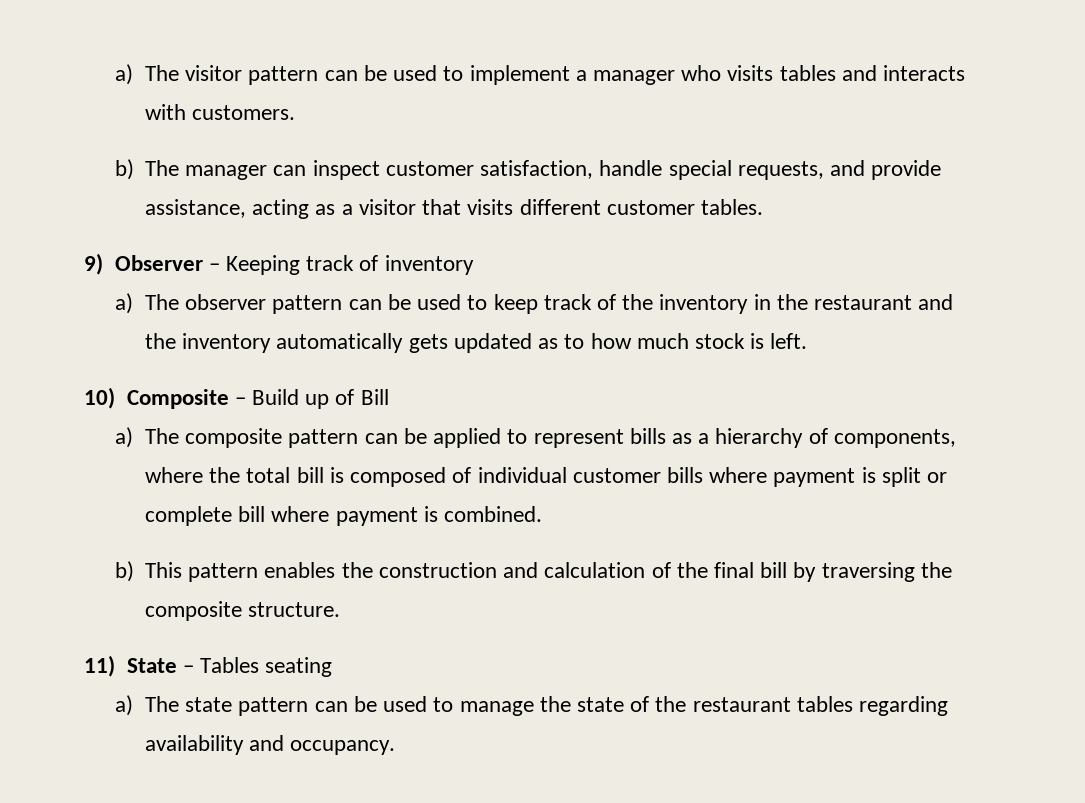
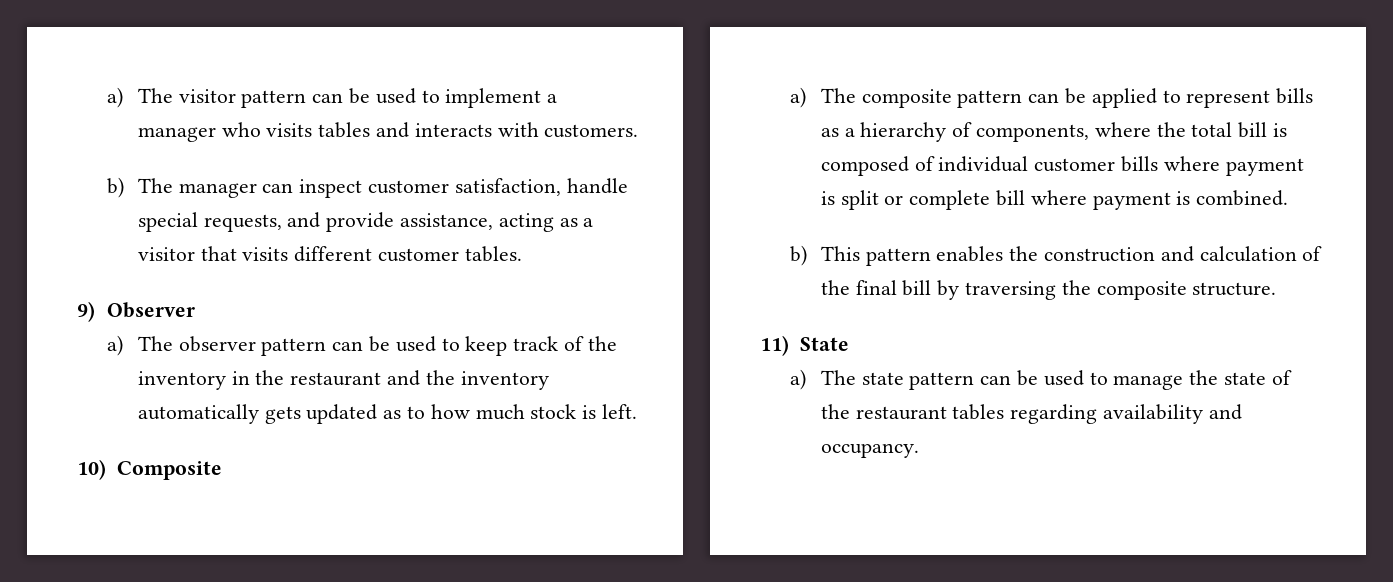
[208,255,474,275] – Keeping track of inventory -> (196, 310) none
[234,389,389,409] – Build up of Bill -> (222, 470) none
[182,657,333,677] – Tables seating -> (849, 344) none

